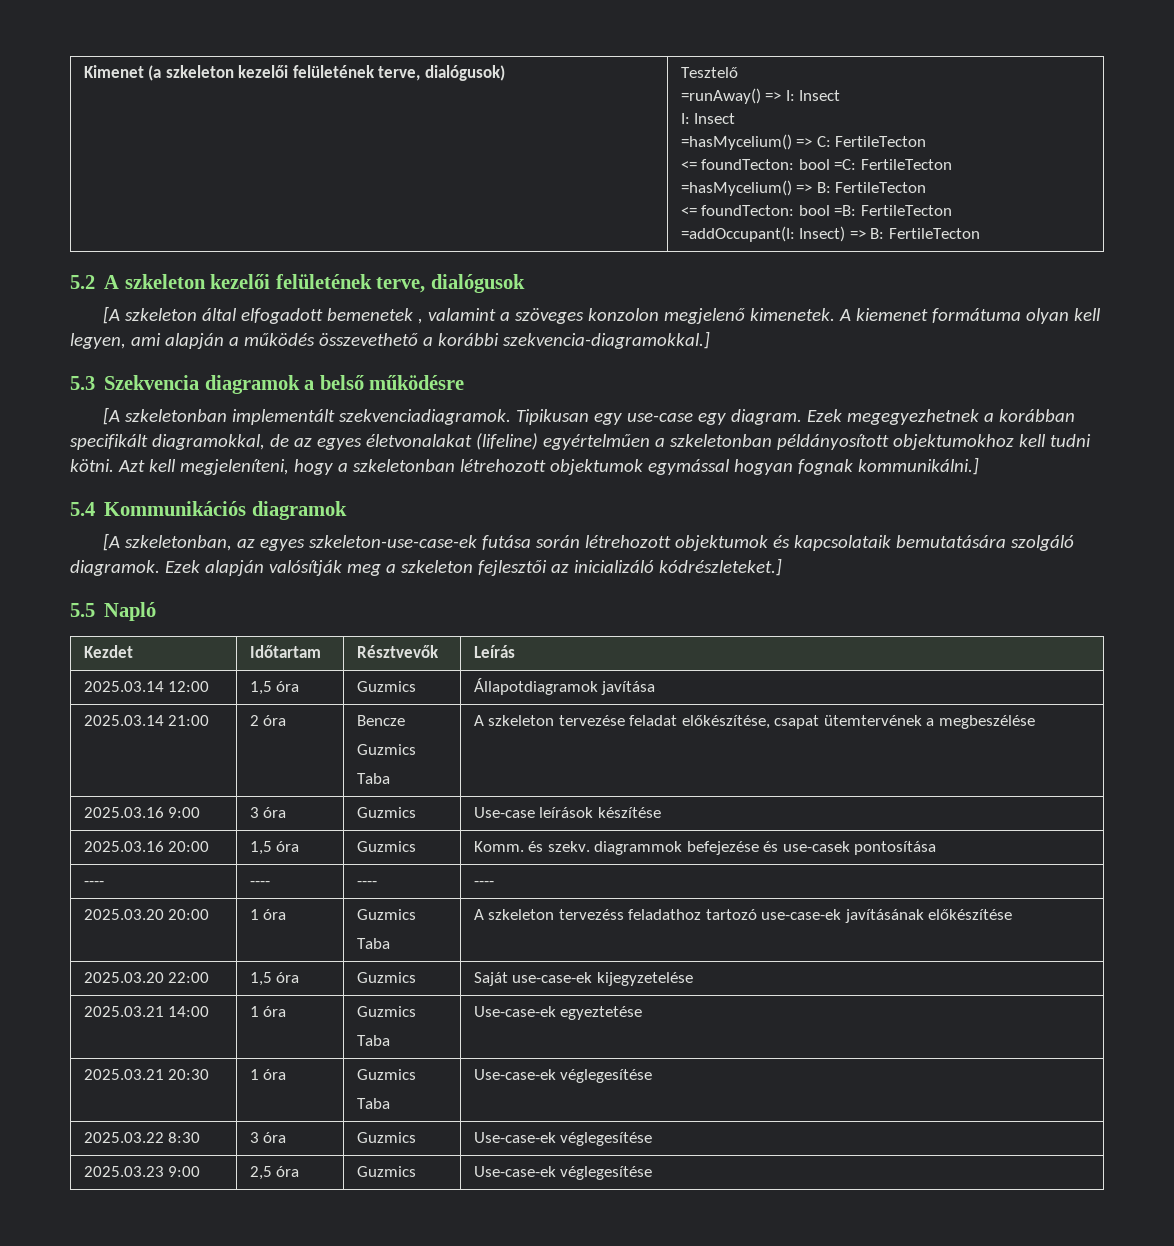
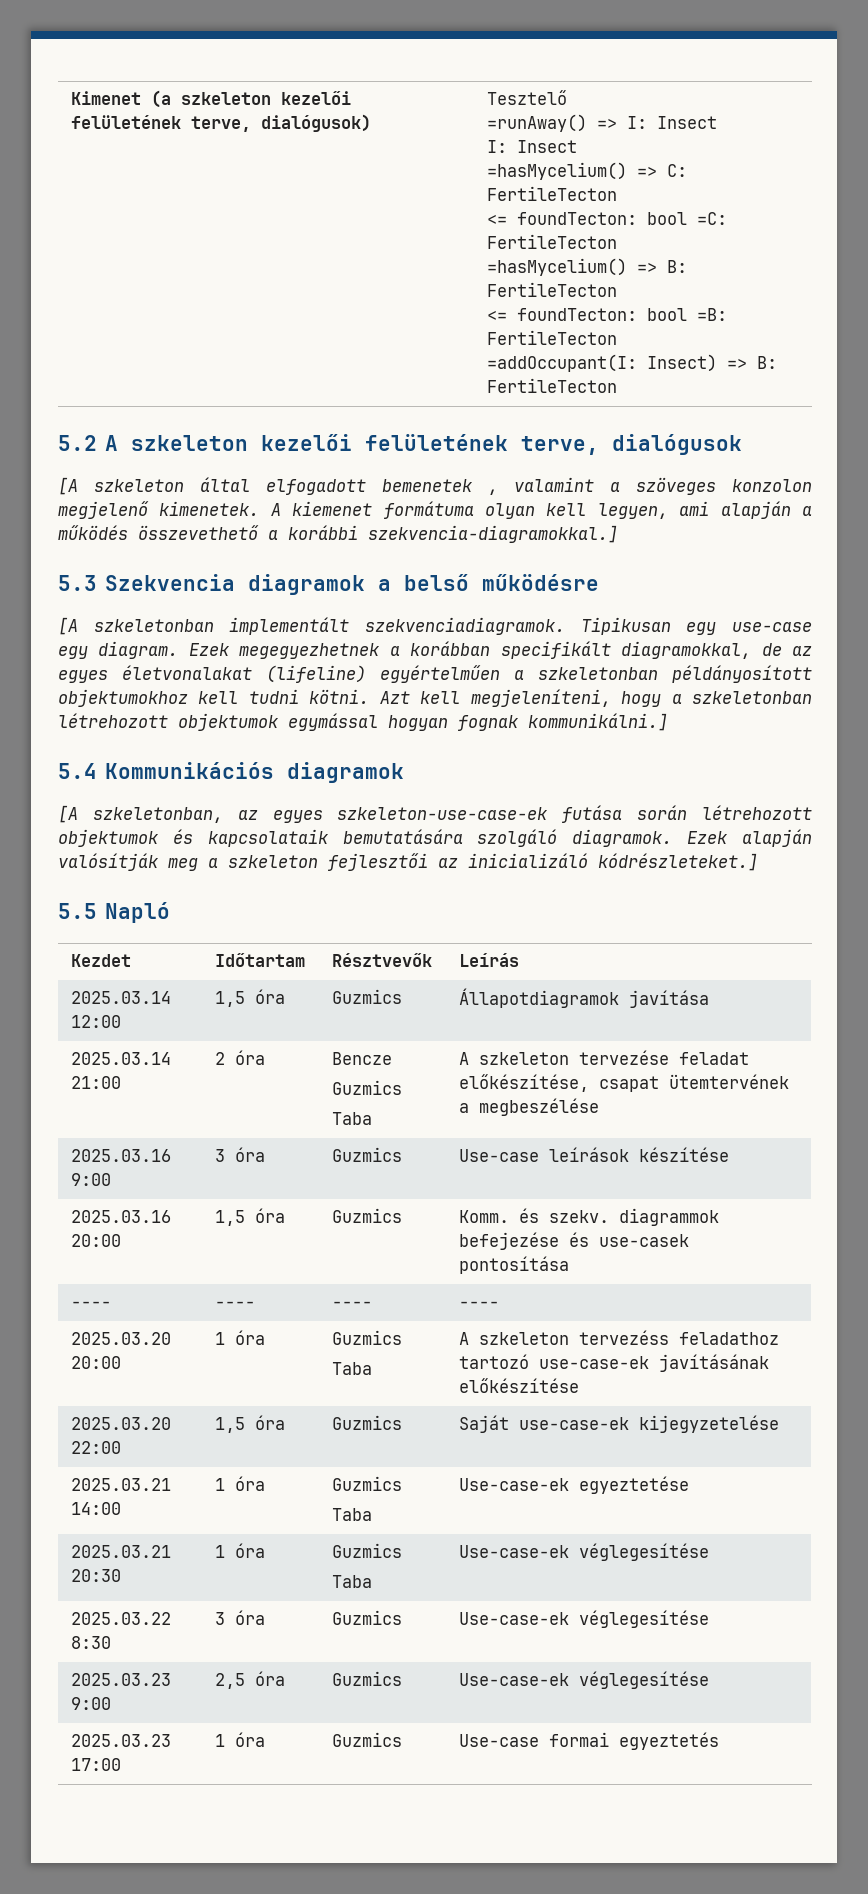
(653, 1173) none -> [71,1734,172,1747] [71,1758,122,1771] [215,1732,266,1747] [332,1732,403,1747] [459,1732,720,1750] // 2025.03.23 17:00 | 1 óra | Guzmics | Use-case formai egyeztetés

